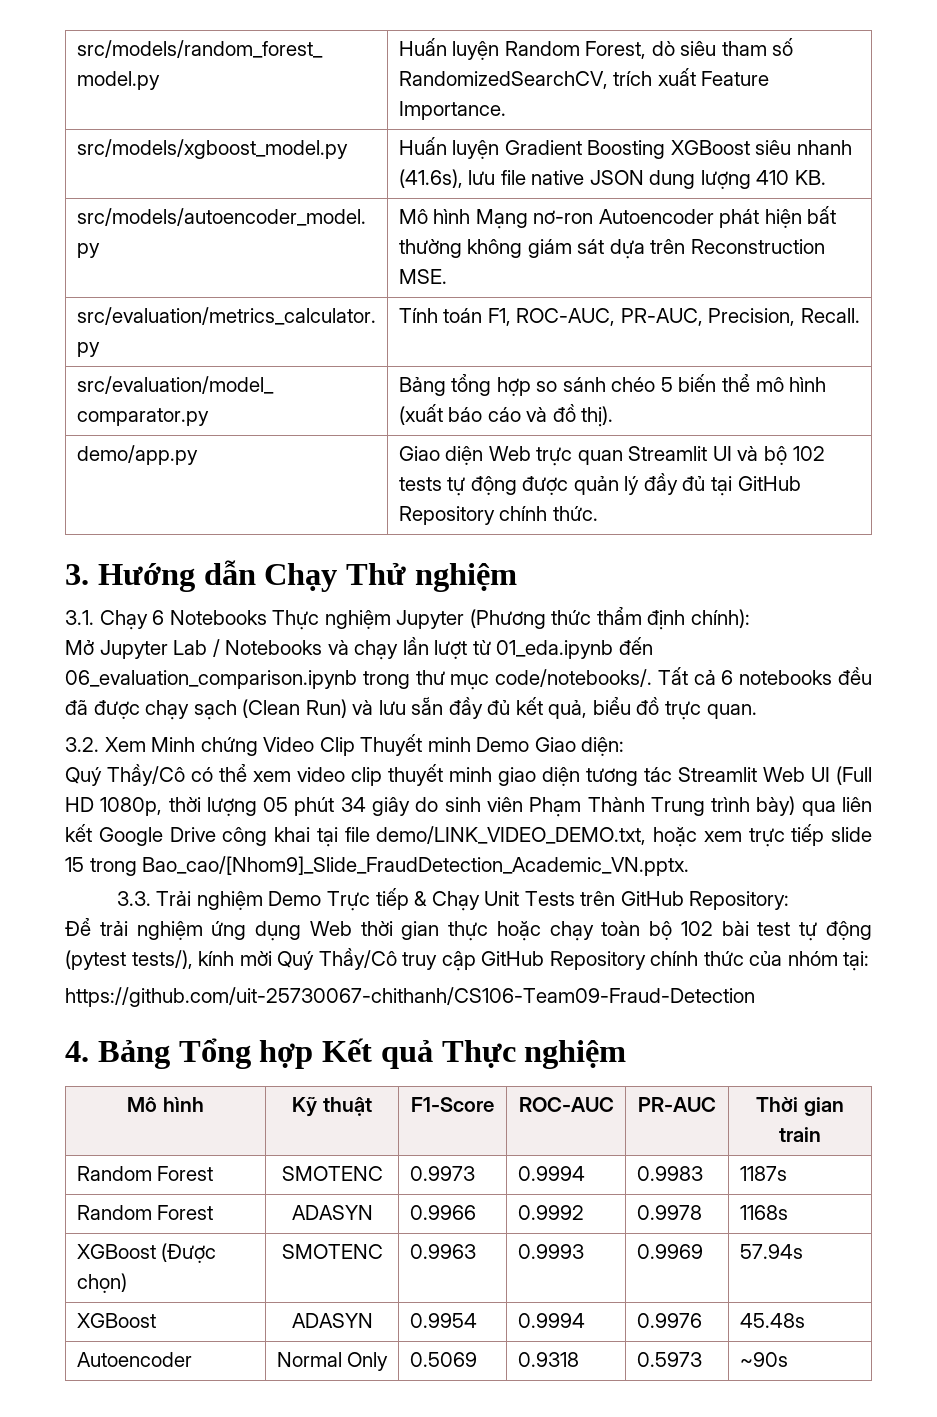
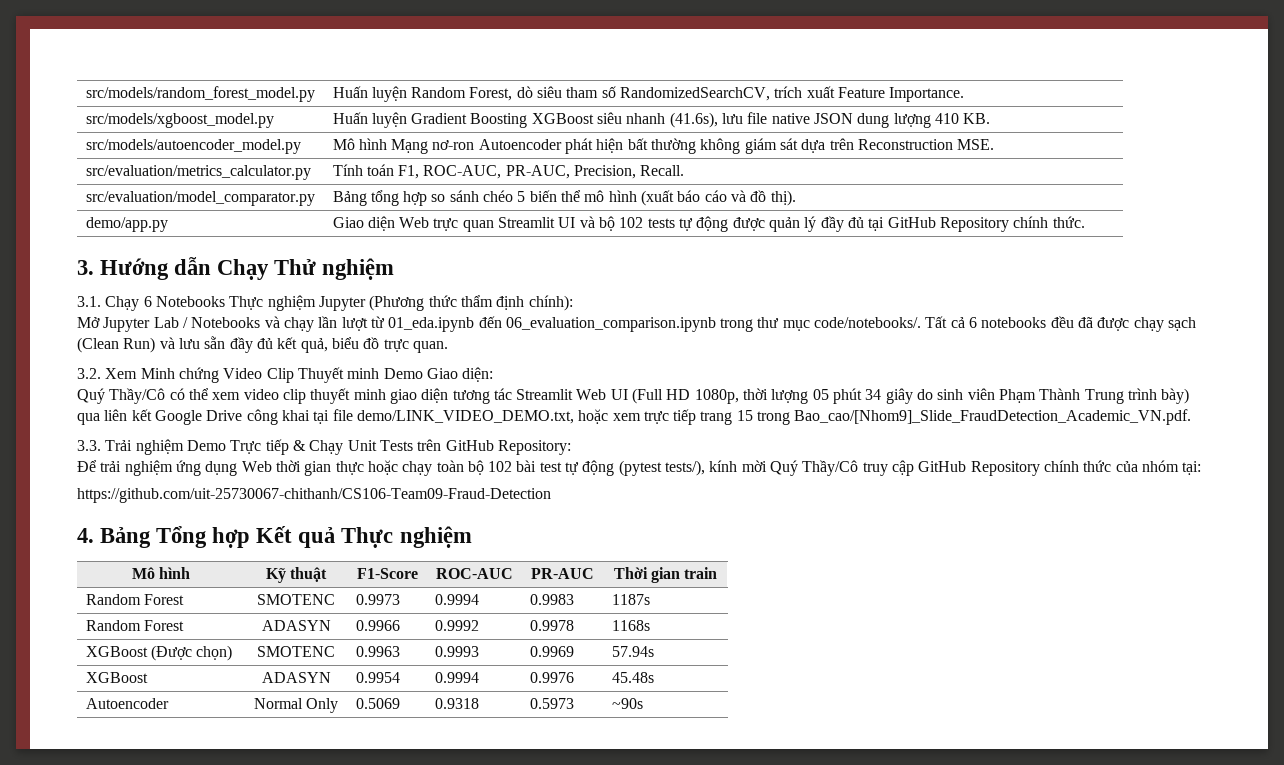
[831,827,872,842] slide -> [700,411,733,425] trang
[142,856,690,876] Bao_cao/[Nhom9]_Slide_FraudDetection_Academic_VN.pptx. -> [794,409,1192,425] Bao_cao/[Nhom9]_Slide_FraudDetection_Academic_VN.pdf.

